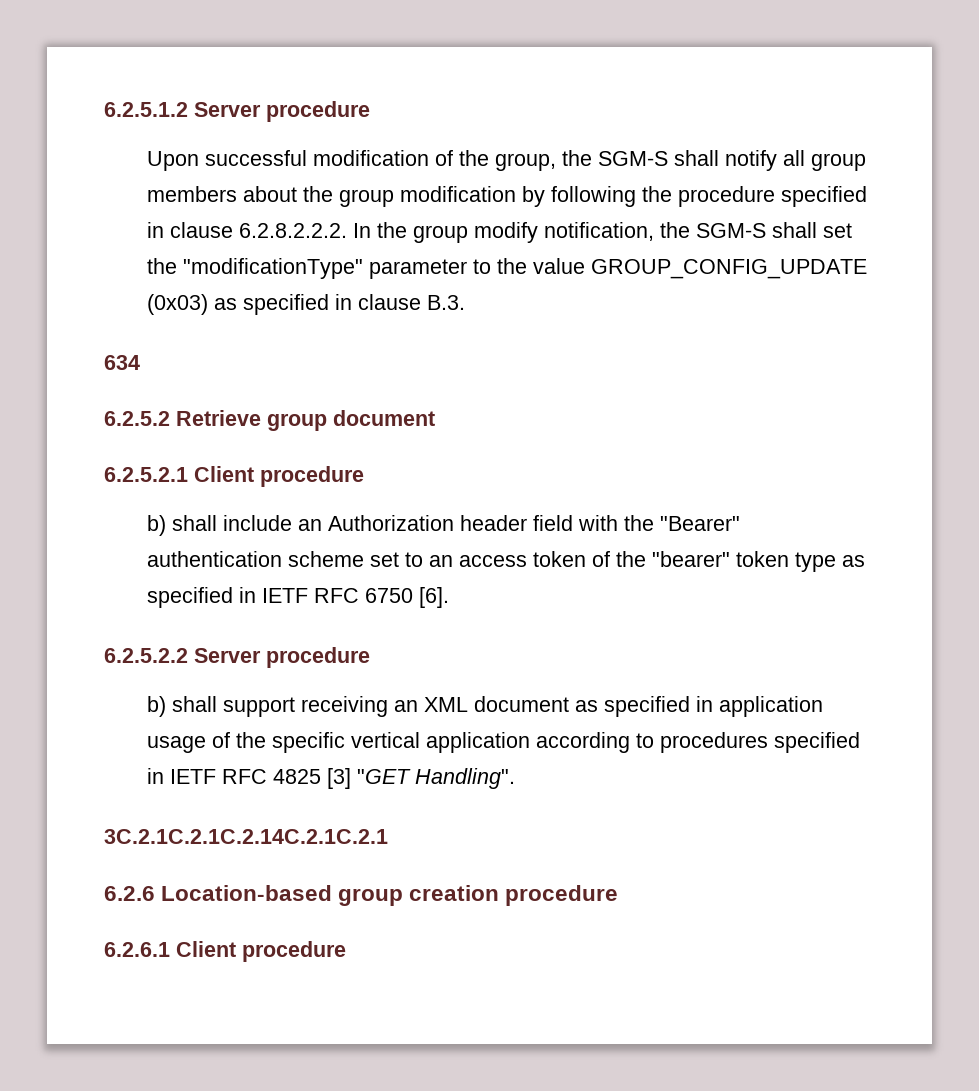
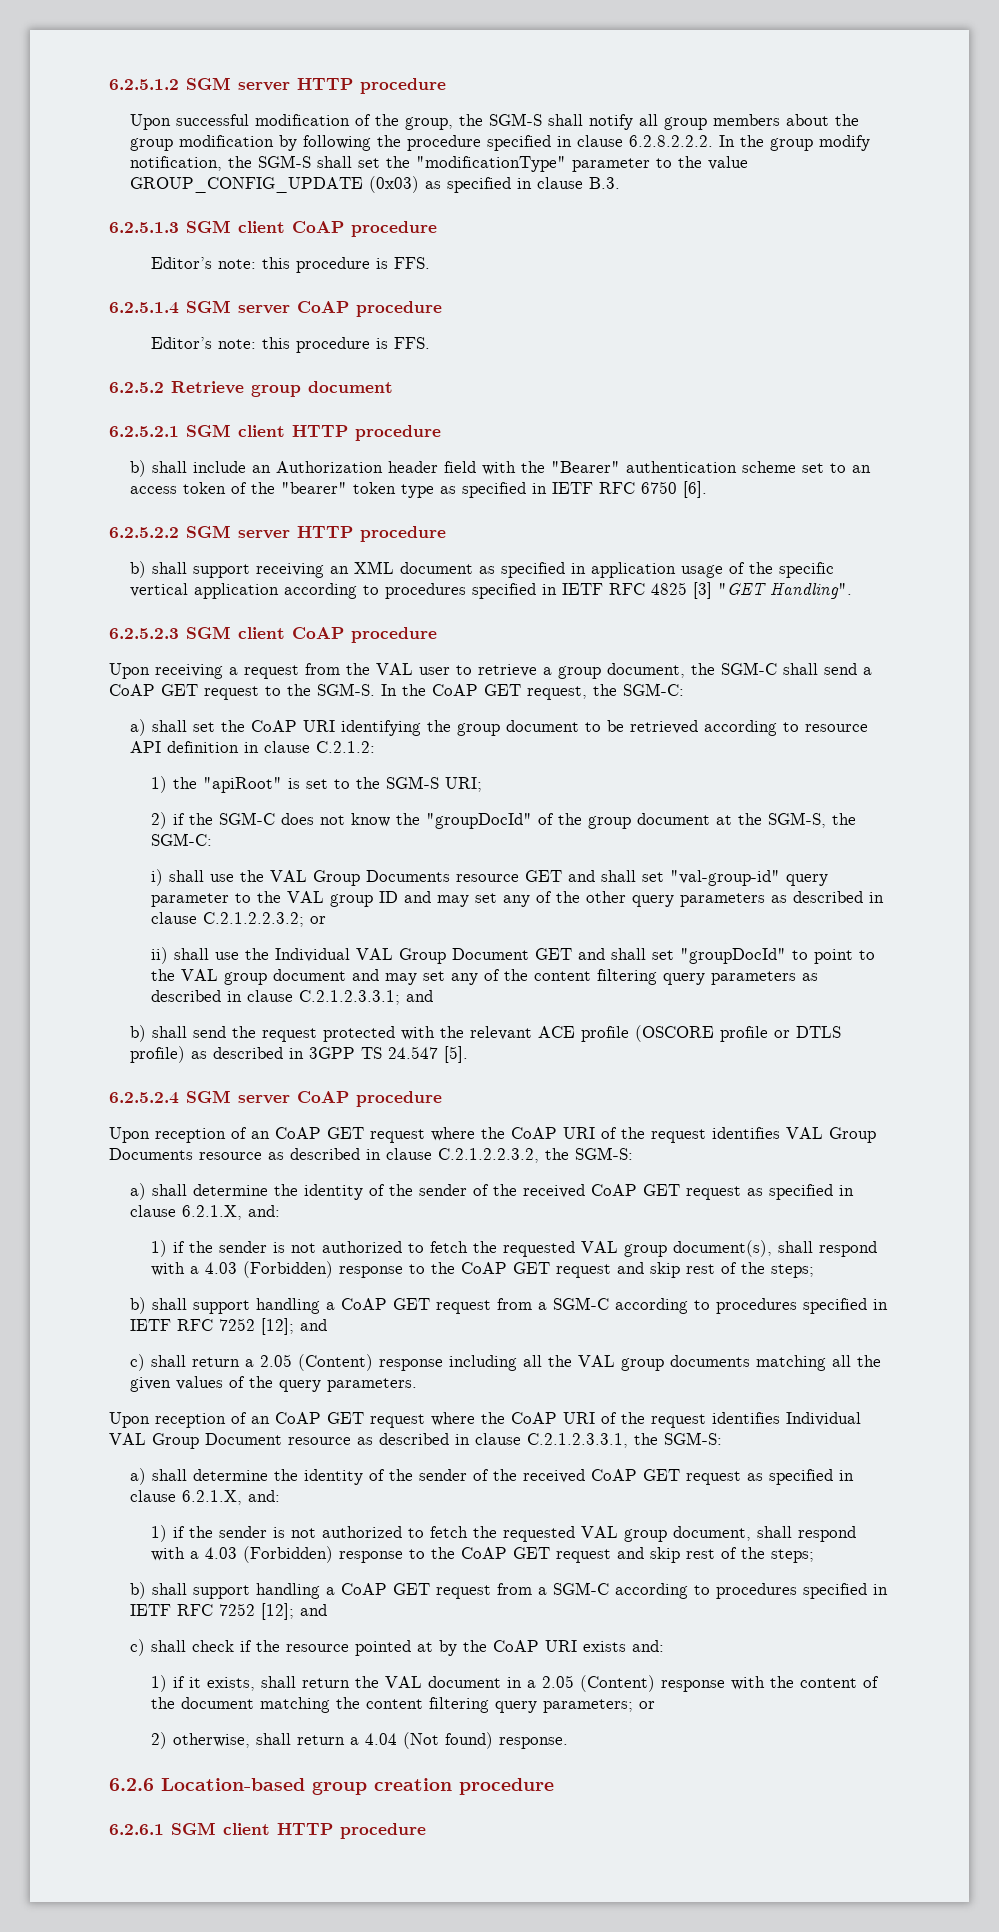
[194,102,261,117] Server -> [186,77,353,91] SGM server HTTP
[104,355,140,370] 634 -> [109,220,437,237] [150,257,430,273] [109,300,442,317] [150,337,430,353] 6.2.5.1.3 SGM client CoAP procedure // Editor’s note: this procedure is FFS. // 6.2.5.1.4 SGM server CoAP procedure // Editor’s note: this procedure is FFS.
[194,466,254,482] Client -> [186,424,348,437] SGM client HTTP
[194,648,261,663] Server -> [186,525,353,539] SGM server HTTP
[104,829,388,844] 3C.2.1C.2.1C.2.14C.2.1C.2.1 -> [109,626,437,643] [109,662,872,679] [109,683,684,700] [129,719,868,736] [129,741,375,753] [150,776,482,793] [150,812,856,829] [150,833,212,846] [150,869,828,886] [150,891,884,907] [150,912,326,927] [150,947,875,964] [150,969,818,985] [150,990,433,1005] [129,1025,841,1042] [129,1046,468,1063] [109,1090,442,1107] [109,1127,876,1143] [109,1147,633,1163] [129,1183,854,1200] [129,1205,280,1220] [150,1240,877,1257] [150,1261,814,1278] [129,1297,888,1314] [129,1318,327,1335] [129,1354,881,1371] [129,1376,417,1392] [109,1412,861,1428] [109,1432,722,1449] [129,1468,854,1485] [129,1490,280,1505] [150,1525,856,1542] [150,1546,814,1563] [129,1582,888,1599] [129,1603,327,1620] [129,1639,664,1656] [150,1675,879,1692] [150,1697,655,1713] [150,1732,568,1749] 6.2.5.2.3 SGM client CoAP procedure // Upon receiving a request from the VAL user to retrieve a group document, the SGM-C shall send a CoAP GET request to the SGM-S. In the CoAP GET request, the SGM-C: // a) shall set the CoAP URI identifying the group document to be retrieved according to resource API definition in clause C.2.1.2: // 1) the "apiRoot" is set to the SGM-S URI; // 2) if the SGM-C does not know the "groupDocId" of the group document at the SGM-S, the SGM-C: // i) shall use the VAL Group Documents resource GET and shall set "val-group-id" query parameter to the VAL group ID and may set any of the other query parameters as described in clause C.2.1.2.2.3.2; or // ii) shall use the Individual VAL Group Document GET and shall set "groupDocId" to point to the VAL group document and may set any of the content filtering query parameters as described in clause C.2.1.2.3.3.1; and // b) shall send the request protected with the relevant ACE profile (OSCORE profile or DTLS profile) as described in 3GPP TS 24.547 [5]. // 6.2.5.2.4 SGM server CoAP procedure // Upon reception of an CoAP GET request where the CoAP URI of the request identifies VAL Group Documents resource as described in clause C.2.1.2.2.3.2, the SGM-S: // a) shall determine the identity of the sender of the received CoAP GET request as specified in clause 6.2.1.X, and: // 1) if the sender is not authorized to fetch the requested VAL group document(s), shall respond with a 4.03 (Forbidden) response to the CoAP GET request and skip rest of the steps; // b) shall support handling a CoAP GET request from a SGM-C according to procedures specified in IETF RFC 7252 [12]; and // c) shall return a 2.05 (Content) response including all the VAL group documents matching all the given values of the query parameters. // Upon reception of an CoAP GET request where the CoAP URI of the request identifies Individual VAL Group Document resource as described in clause C.2.1.2.3.3.1, the SGM-S: // a) shall determine the identity of the sender of the received CoAP GET request as specified in clause 6.2.1.X, and: // 1) if the sender is not authorized to fetch the requested VAL group document, shall respond with a 4.03 (Forbidden) response to the CoAP GET request and skip rest of the steps; // b) shall support handling a CoAP GET request from a SGM-C according to procedures specified in IETF RFC 7252 [12]; and // c) shall check if the resource pointed at by the CoAP URI exists and: // 1) if it exists, shall return the VAL document in a 2.05 (Content) response with the content of the document matching the content filtering query parameters; or // 2) otherwise, shall return a 4.04 (Not found) response.
[176,941,236,957] Client -> [171,1822,333,1835] SGM client HTTP

